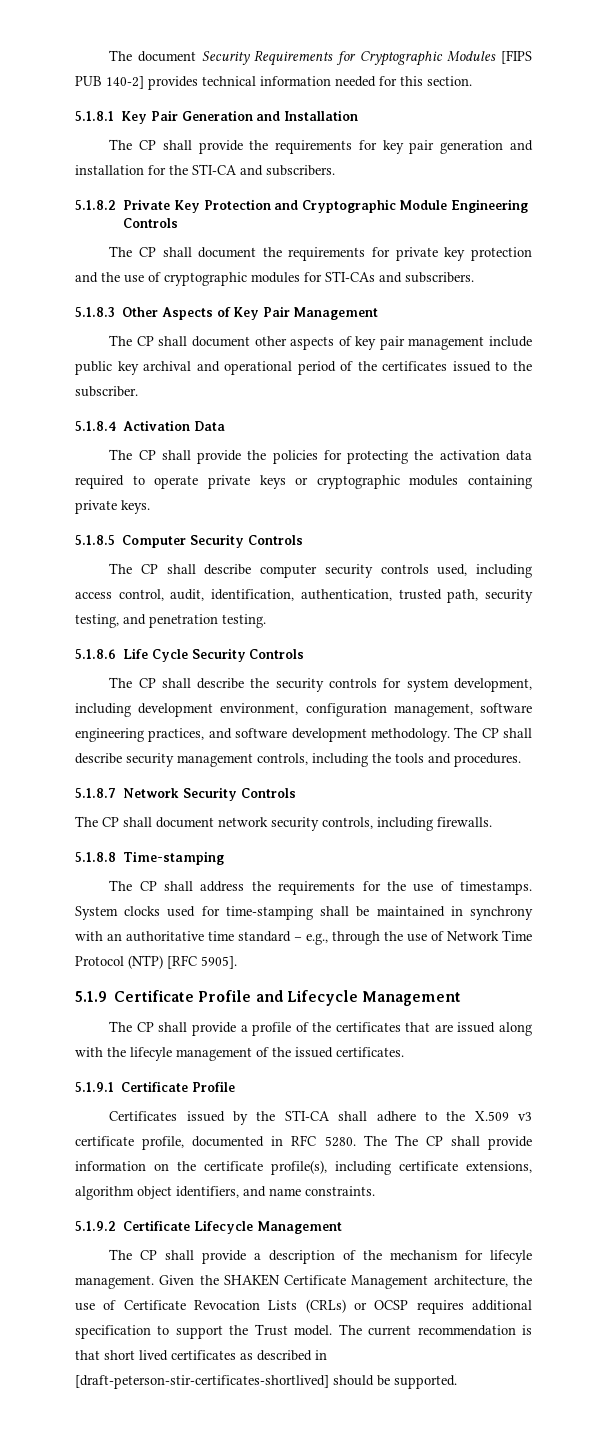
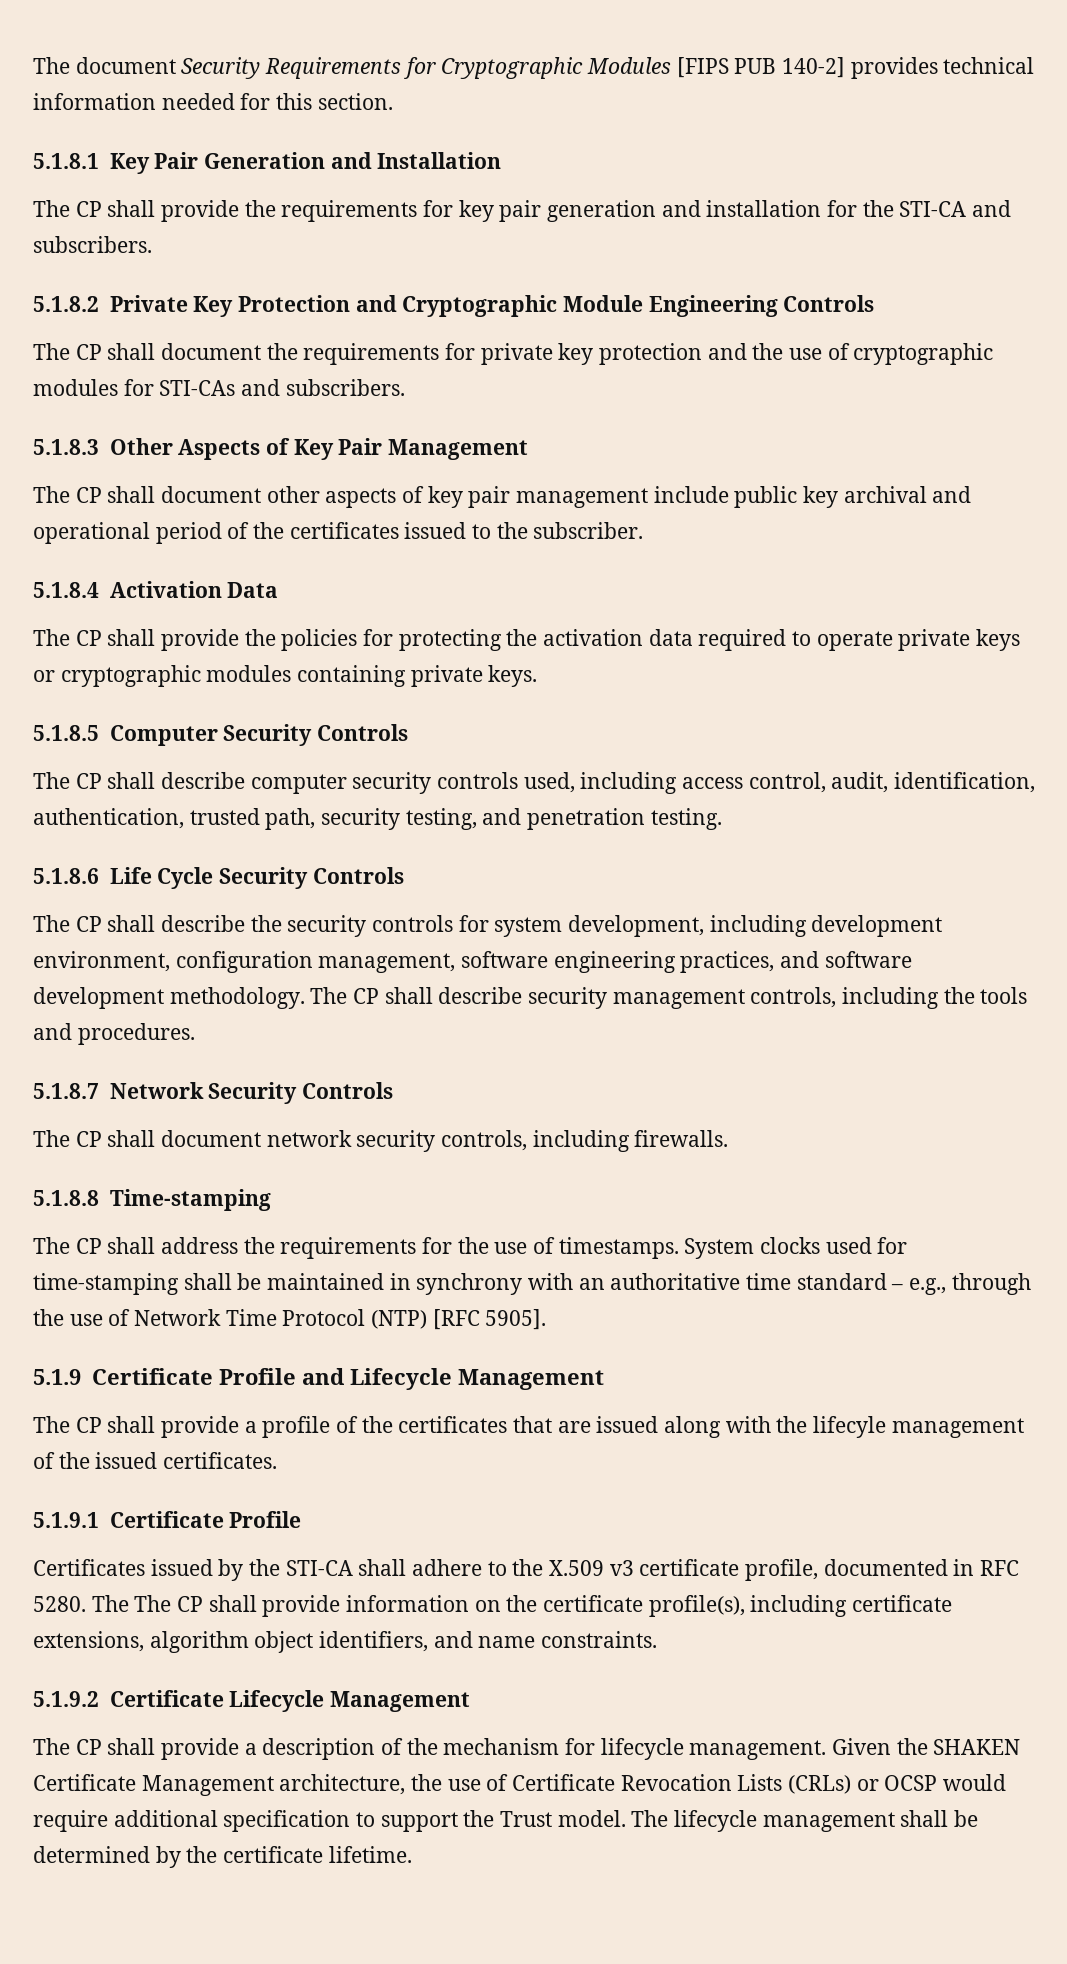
[489,1250,532,1264] lifecyle -> [600,1738,684,1760] lifecycle
[416,1300,464,1314] requires -> [943,1774,1007,1791] [33,1810,108,1832] would require
[368,1325,533,1336] [75,1350,327,1361] [75,1375,457,1389] current recommendation is that short lived certificates as described in [draft-peterson-stir-certificates-shortlived] should be supported. -> [674,1810,979,1832] [33,1846,412,1868] lifecycle management shall be determined by the certificate lifetime.

